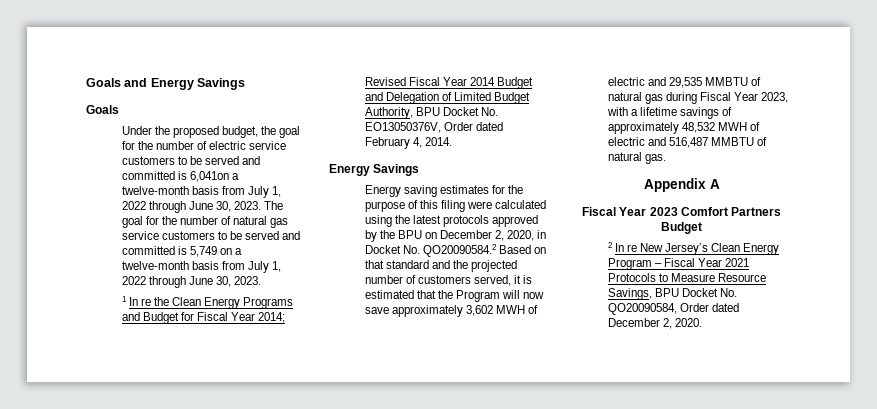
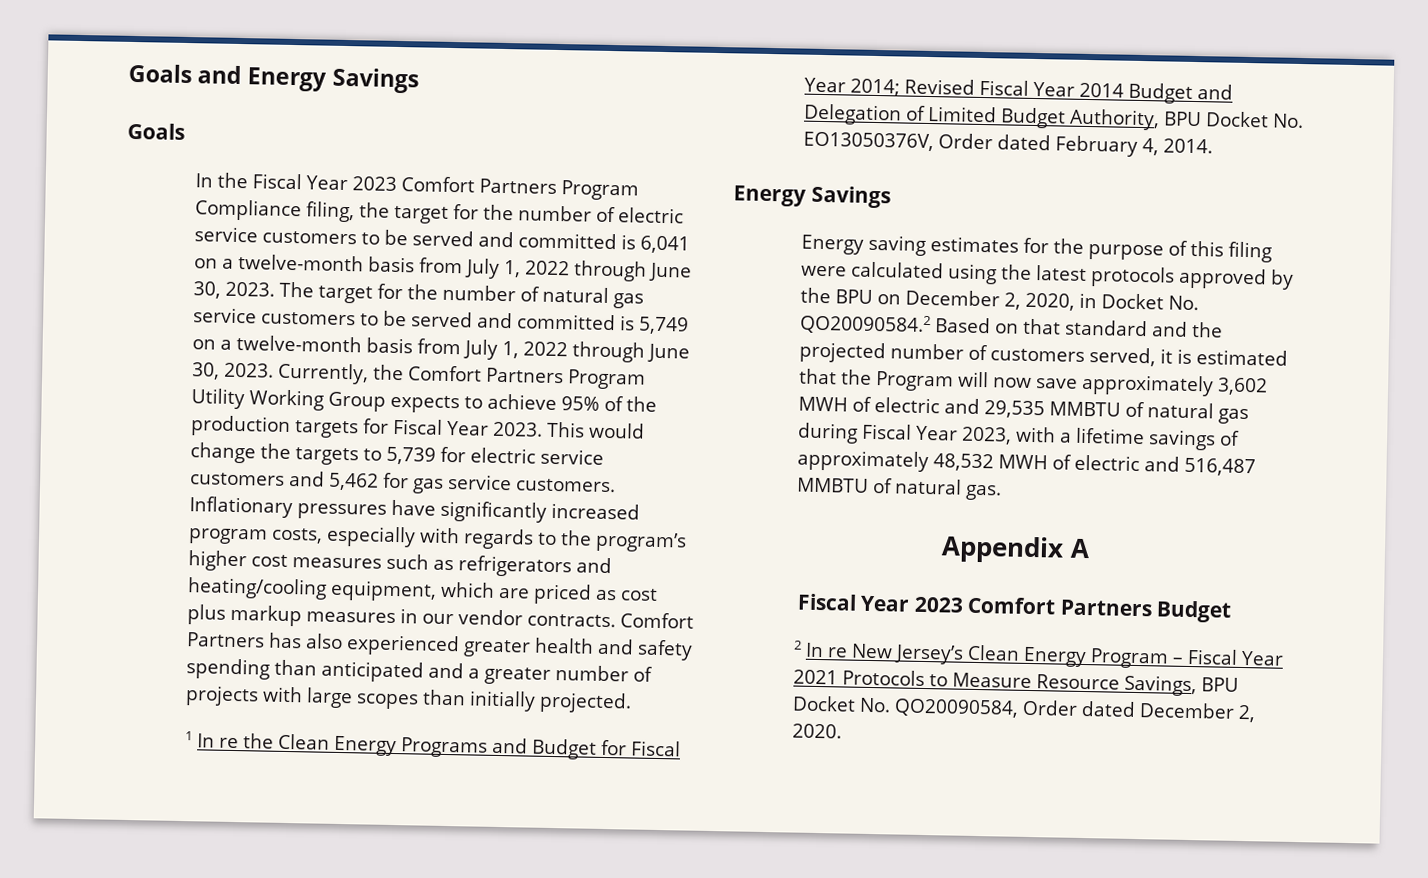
[121,126,301,138] Under the proposed budget, the goal -> [194,172,639,201] [194,199,449,224] In the Fiscal Year 2023 Comfort Partners Program Compliance filing, the target
[189,171,229,182] 6,041on -> [639,235,690,254] [193,258,218,269] 6,041 on
[121,216,143,228] goal -> [317,285,373,304] target
(261, 280) none -> [276,362,646,390] [190,388,657,414] [189,415,645,439] [189,442,604,466] [189,470,616,494] [188,496,640,523] [187,525,687,553] [187,550,612,578] [186,577,658,605] [186,604,694,629] [186,632,693,661] [185,658,653,685] [184,685,632,714] Currently, the Comfort Partners Program Utility Working Group expects to achieve 95% of the production targets for Fiscal Year 2023. This would change the targets to 5,739 for electric service customers and 5,462 for gas service customers. Inflationary pressures have significantly increased program costs, especially with regards to the program’s higher cost measures such as refrigerators and heating/cooling equipment, which are priced as cost plus markup measures in our vendor contracts. Comfort Partners has also experienced greater health and safety spending than anticipated and a greater number of projects with large scopes than initially projected.

